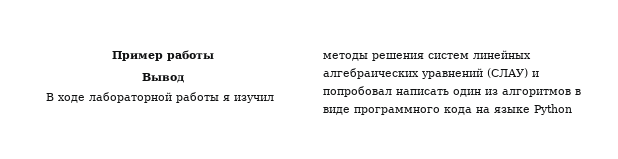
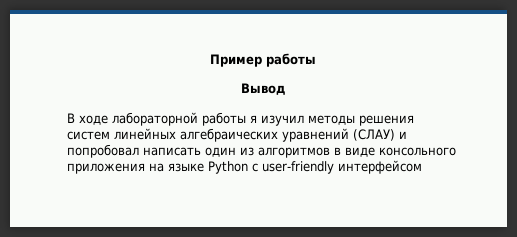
[354,107,472,115] программного кода -> [379,147,456,156] [67,163,145,174] консольного приложения
(572, 109) none -> [252,160,422,174] с user-friendly интерфейсом

